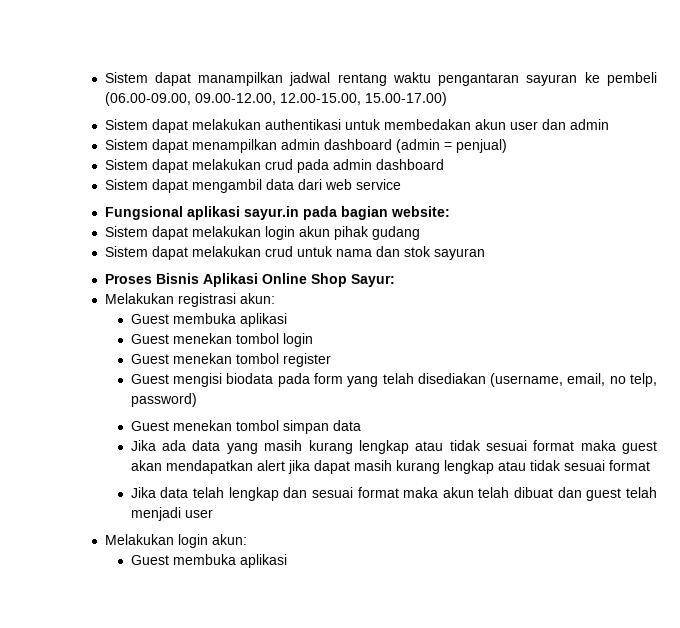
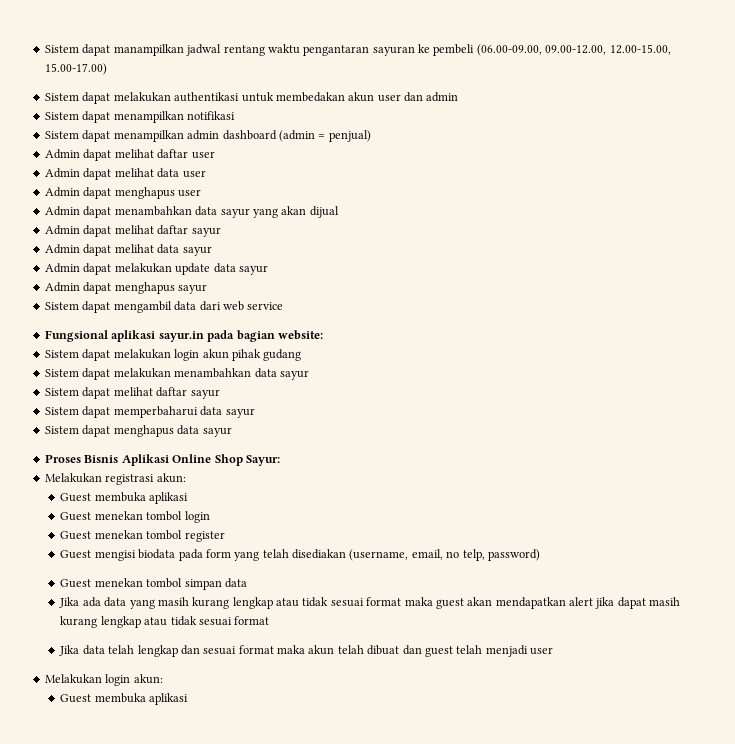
(609, 124) none -> [45,111,236,123] // Sistem dapat menampilkan notifikasi
[104,159,444,173] Sistem dapat melakukan crud pada admin dashboard -> [45,149,215,161] [45,168,206,180] [45,187,202,199] [45,206,339,218] [45,225,221,237] [45,244,212,256] [45,263,268,275] [45,282,208,294] Admin dapat melihat daftar user // Admin dapat melihat data user // Admin dapat menghapus user // Admin dapat menambahkan data sayur yang akan dijual // Admin dapat melihat daftar sayur // Admin dapat melihat data sayur // Admin dapat melakukan update data sayur // Admin dapat menghapus sayur
[264,246,485,260] crud untuk nama dan stok sayuran -> [174,368,309,380] [45,387,220,399] [45,406,255,418] [45,425,232,437] menambahkan data sayur // Sistem dapat melihat daftar sayur // Sistem dapat memperbaharui data sayur // Sistem dapat menghapus data sayur

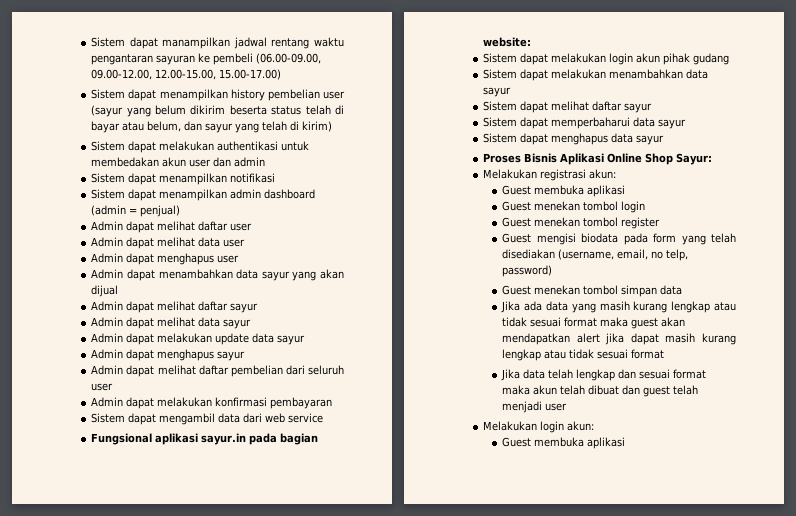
(108, 69) none -> [91,89,345,101] [91,105,344,117] [91,121,333,133] // Sistem dapat menampilkan history pembelian user (sayur yang belum dikirim beserta status telah di bayar atau belum, dan sayur yang telah di kirim)
(208, 289) none -> [91,365,344,377] [91,383,114,391] [91,397,333,409] // Admin dapat melihat daftar pembelian dari seluruh user // Admin dapat melakukan konfirmasi pembayaran

